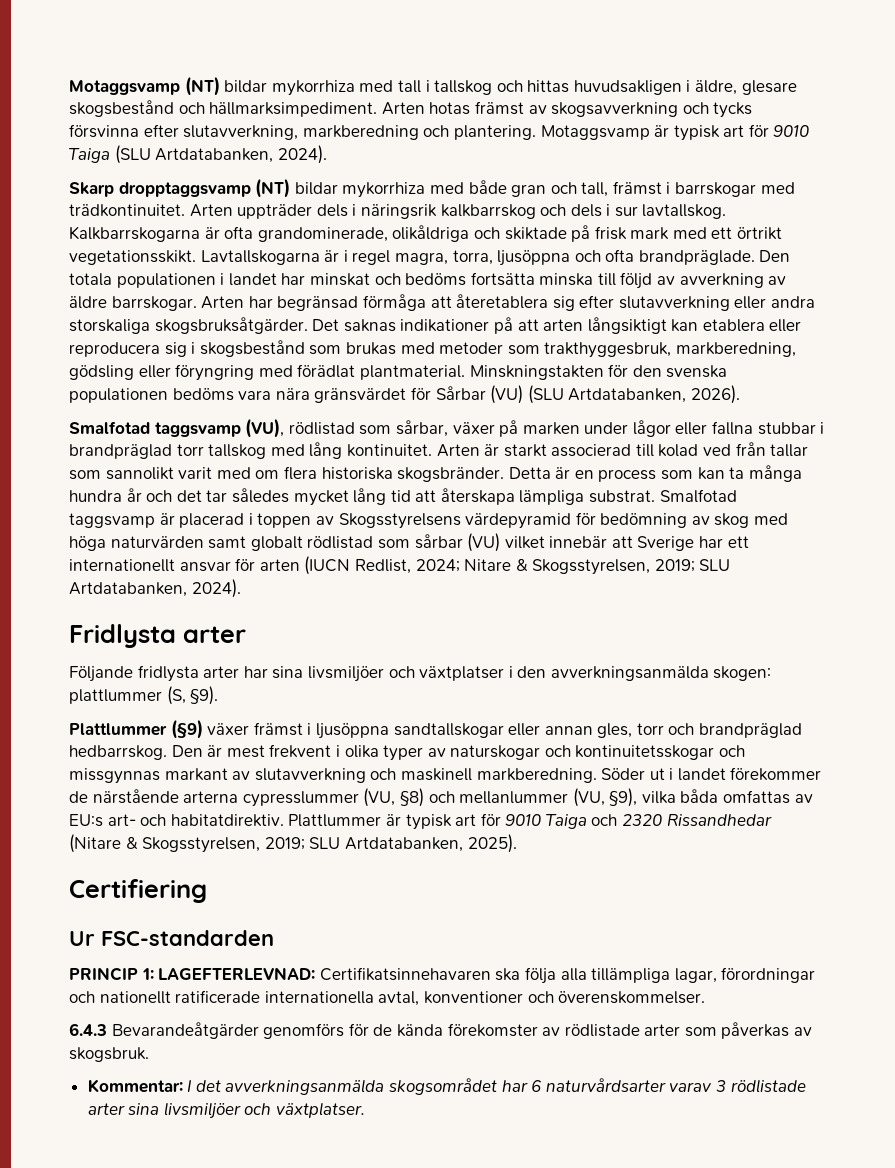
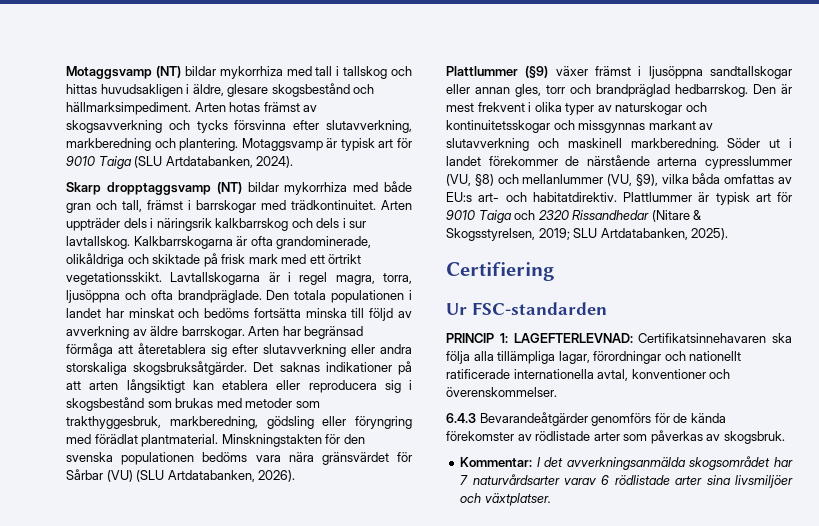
[69,418,825,438] [69,442,809,459] [69,465,802,482] [69,488,737,506] [69,512,789,529] [69,533,749,552] [69,556,731,575] [69,579,241,598] [69,624,246,648] [69,665,772,682] [69,686,219,705] // Smalfotad taggsvamp (VU), rödlistad som sårbar, växer på marken under lågor eller fallna stubbar i brandpräglad torr tallskog med lång kontinuitet. Arten är starkt associerad till kolad ved från tallar som sannolikt varit med om flera historiska skogsbränder. Detta är en process som kan ta många hundra år och det tar således mycket lång tid att återskapa lämpliga substrat. Smalfotad taggsvamp är placerad i toppen av Skogsstyrelsens värdepyramid för bedömning av skog med höga naturvärden samt globalt rödlistad som sårbar (VU) vilket innebär att Sverige har ett internationellt ansvar för arten (IUCN Redlist, 2024; Nitare & Skogsstyrelsen, 2019; SLU Artdatabanken, 2024). // Fridlysta arter // Följande fridlysta arter har sina livsmiljöer och växtplatser i den avverkningsanmälda skogen: plattlummer (S, §9). -> (296, 476) none
[531,1080,543,1092] 6 -> [460,475,469,485] 7
[716,1080,727,1092] 3 -> [601,475,610,485] 6

